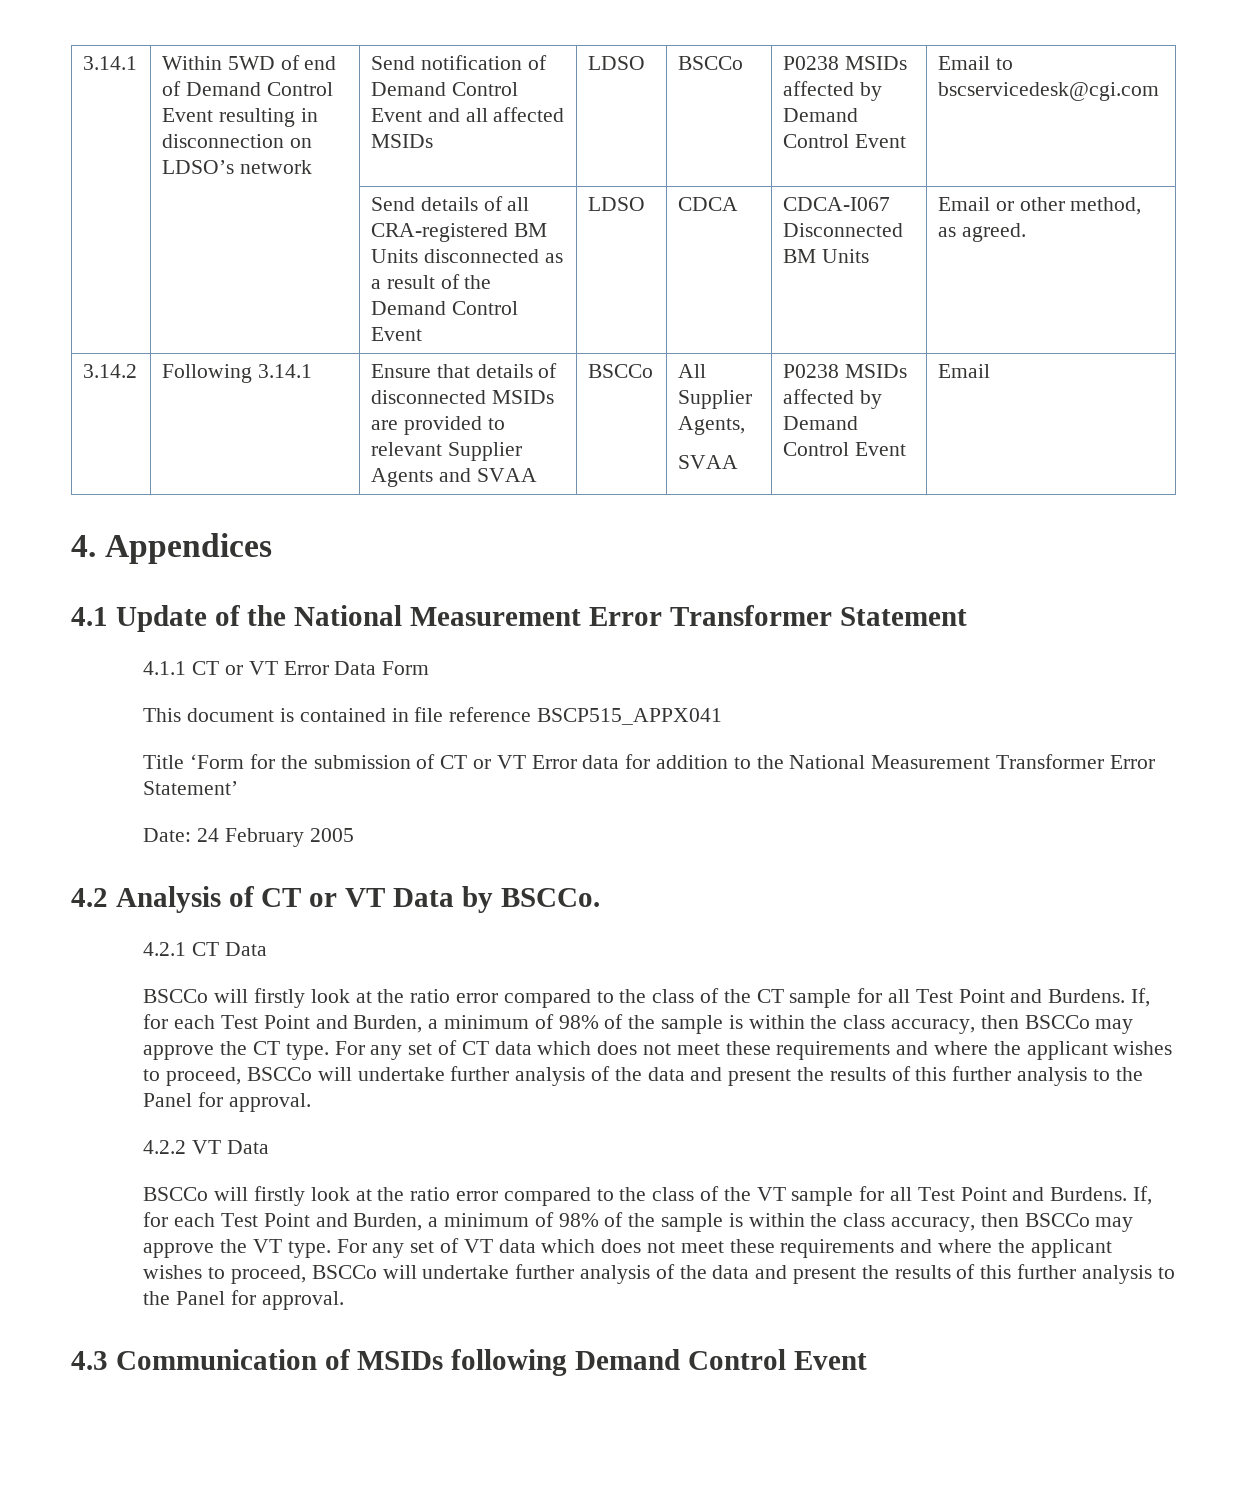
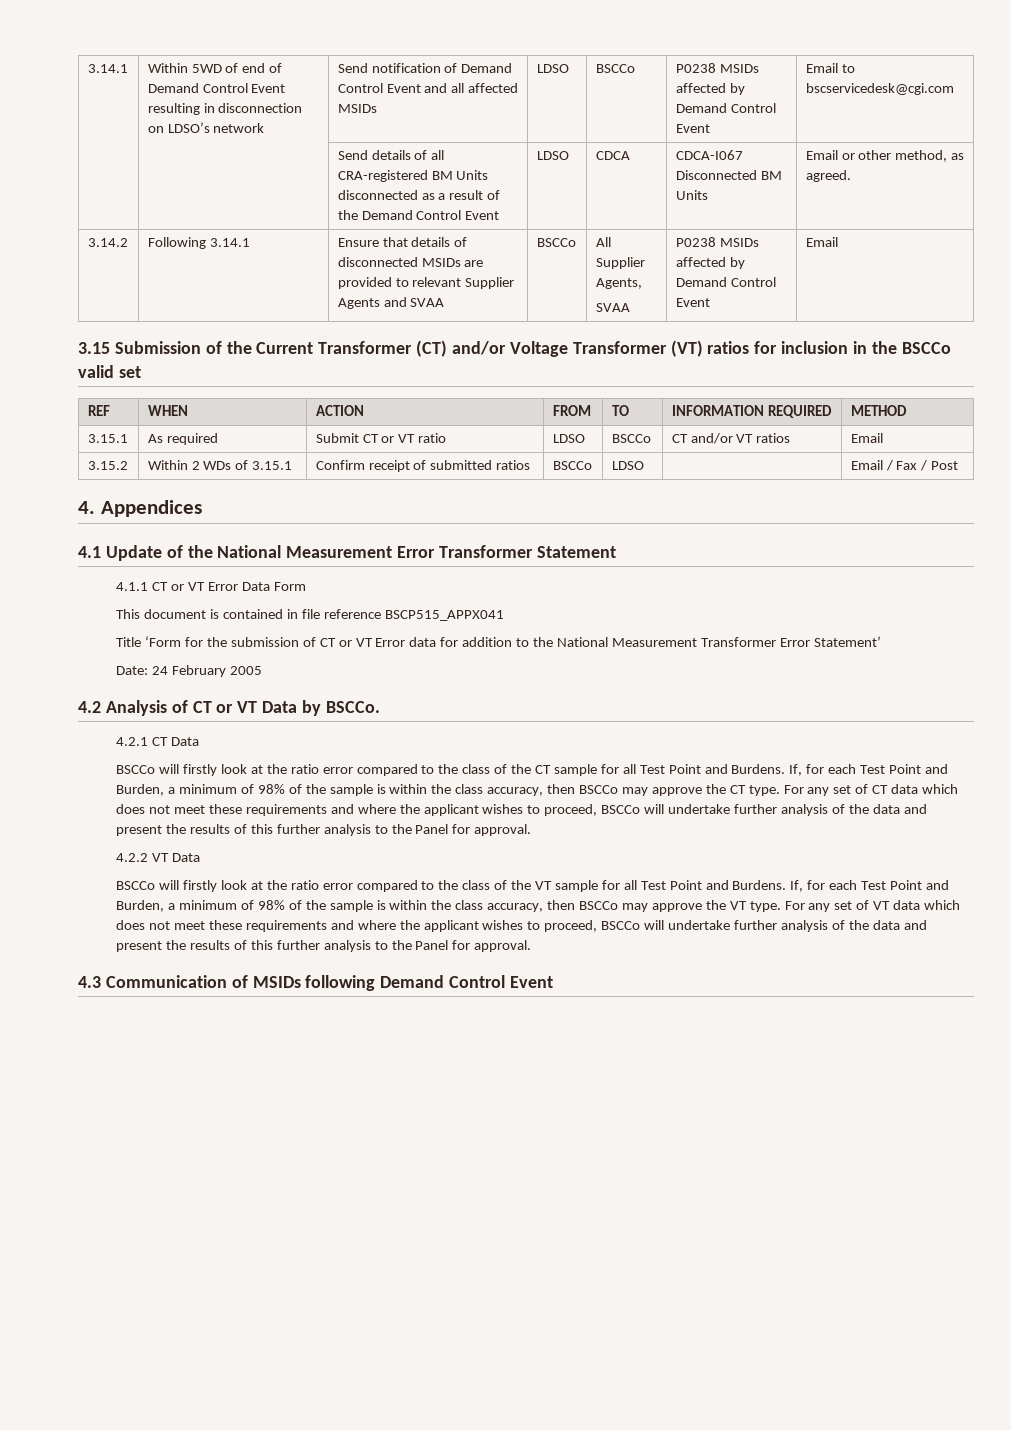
(991, 371) none -> [78,340,951,357] [78,365,141,378] [87,405,110,416] [147,405,188,416] [315,405,364,416] [552,405,591,416] [611,405,629,416] [671,405,832,418] [850,405,907,416] [87,434,128,443] [147,433,218,445] [315,433,447,443] [552,434,585,443] [611,434,651,443] [671,433,791,444] [850,433,883,443] [87,461,128,470] [147,460,293,470] [315,460,531,472] [552,461,592,470] [611,461,644,470] [850,460,959,471] // 3.15 Submission of the Current Transformer (CT) and/or Voltage Transformer (VT) ratios for inclusion in the BSCCo valid set // REF | WHEN | ACTION | FROM | TO | INFORMATION REQUIRED | METHOD // 3.15.1 | As required | Submit CT or VT ratio | LDSO | BSCCo | CT and/or VT ratios | Email // 3.15.2 | Within 2 WDs of 3.15.1 | Confirm receipt of submitted ratios | BSCCo | LDSO | | Email / Fax / Post

